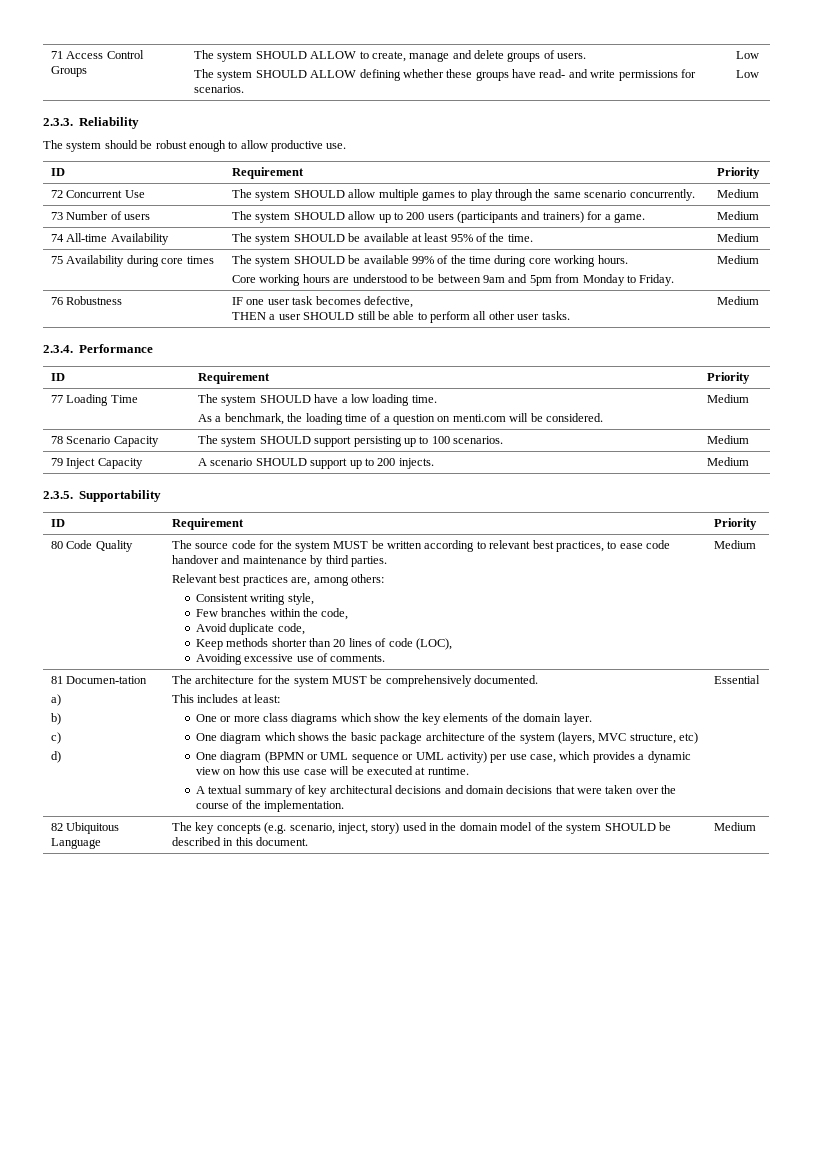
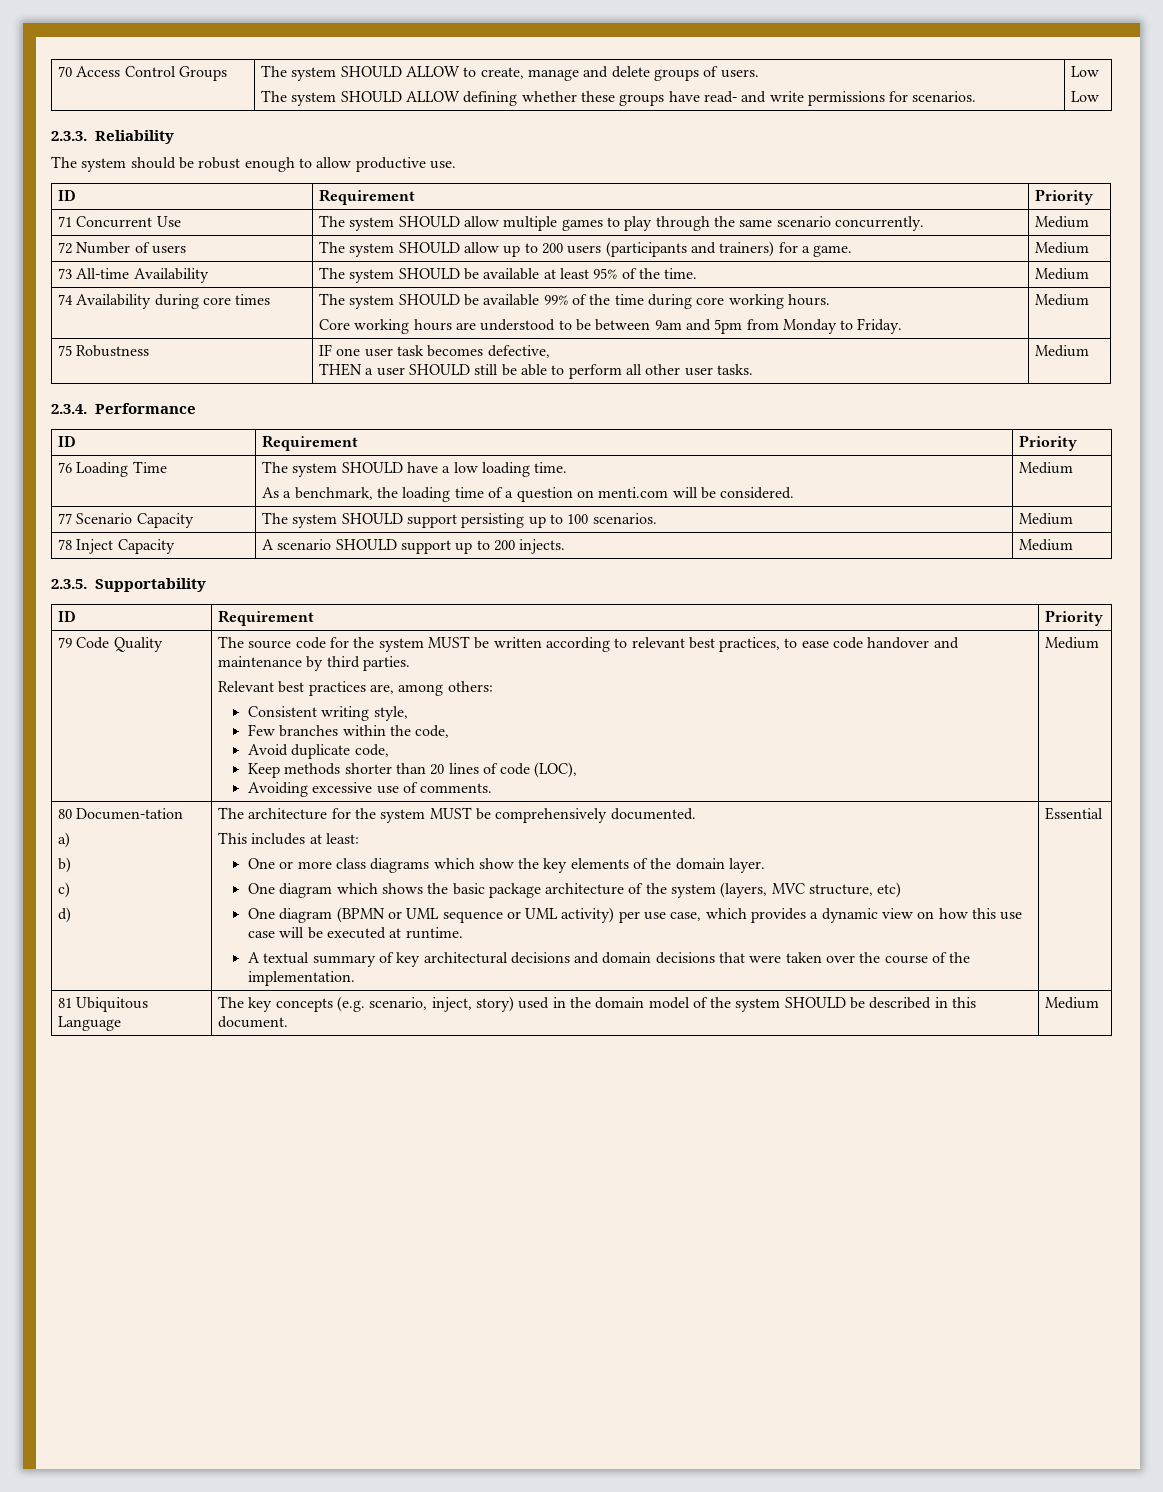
[51,51,64,59] 71 -> [57,66,72,77] 70
[51,190,64,198] 72 -> [57,216,72,227] 71
[51,212,64,220] 73 -> [57,242,72,254] 72
[51,234,65,242] 74 -> [57,268,72,279] 73
[51,256,64,264] 75 -> [57,294,73,305] 74
[51,297,64,305] 76 -> [57,345,72,356] 75
[51,395,64,403] 77 -> [57,462,72,473] 76
[51,436,64,444] 78 -> [57,513,72,524] 77
[51,458,64,466] 79 -> [57,539,72,550] 78
[51,541,64,549] 80 -> [57,637,72,648] 79
[51,676,64,684] 81 -> [57,809,72,819] 80
[51,823,64,831] 82 -> [57,998,72,1008] 81

